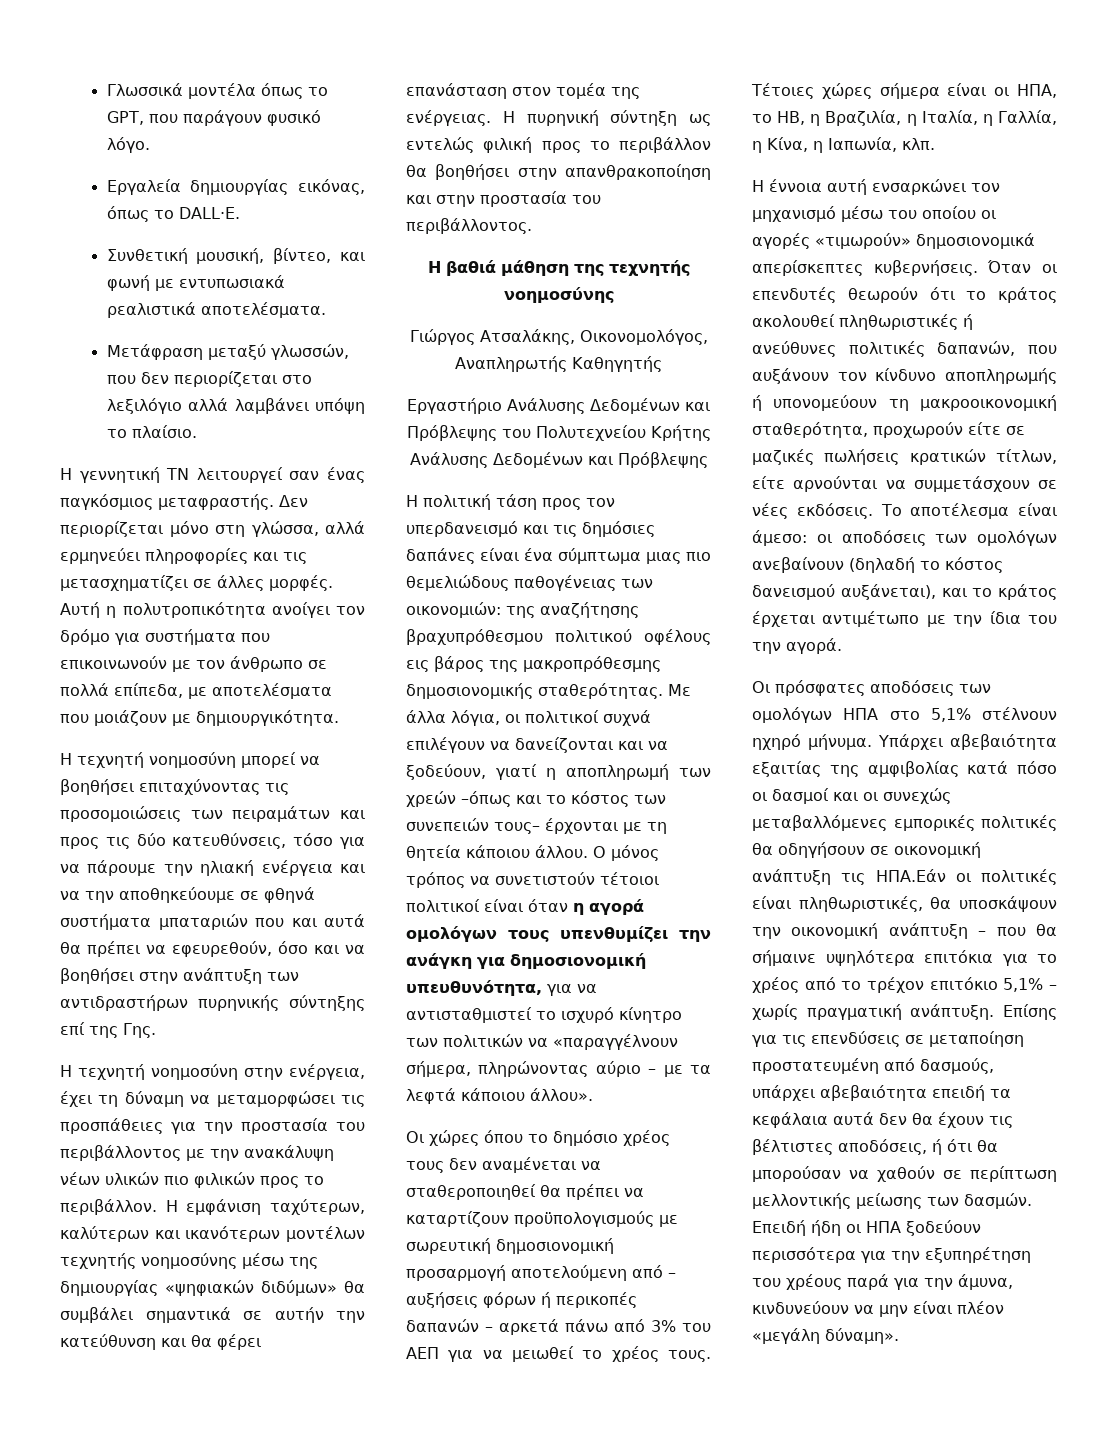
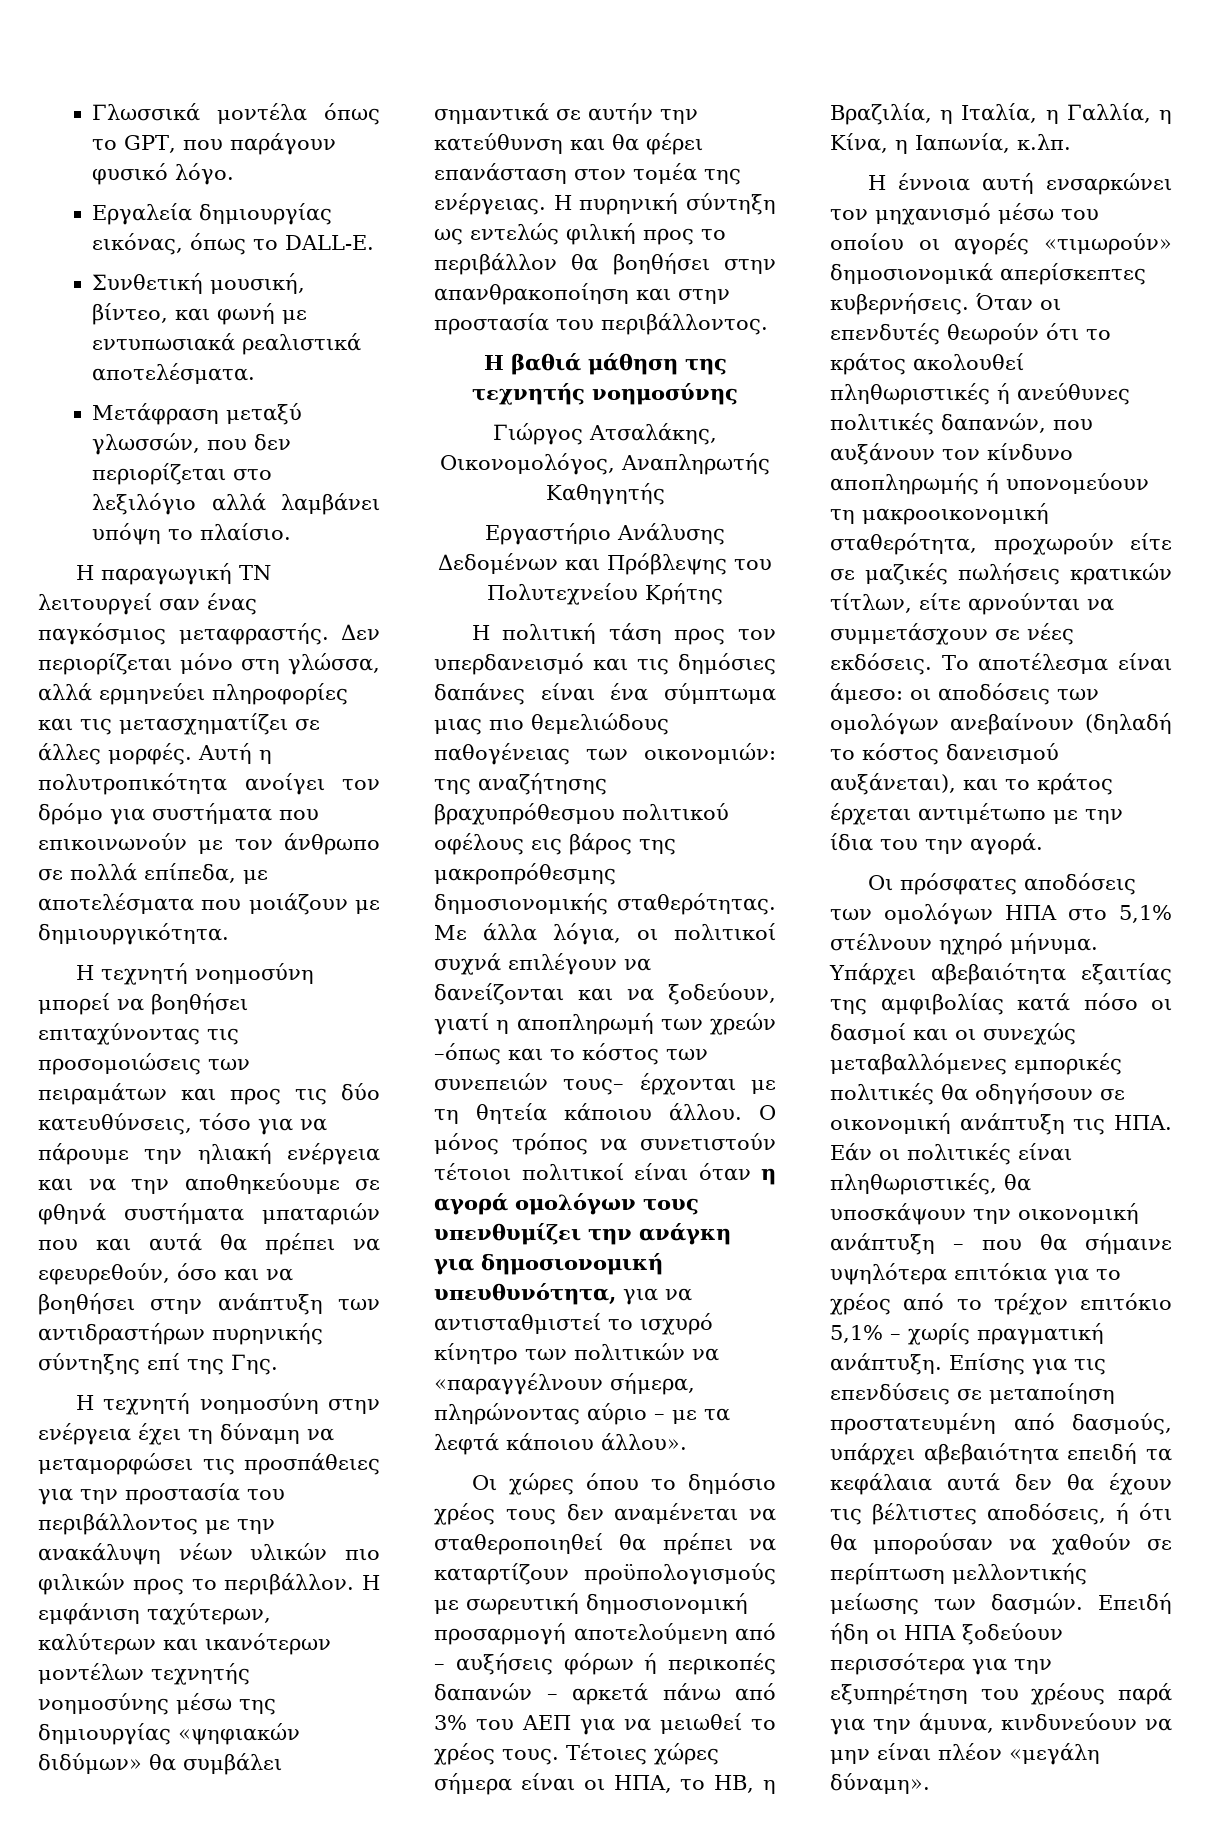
[178,207,240,219] DALL·E. -> [285,235,375,250] DALL-E.
[79,467,160,483] γεννητική -> [100,563,232,585] παραγωγική
[289,1064,365,1080] ενέργεια, -> [38,1423,131,1445] ενέργεια
[409,452,708,468] Ανάλυσης Δεδομένων και Πρόβλεψης -> (723, 594) none
[902,138,935,150] κλπ. -> [1017,133,1071,150] κ.λπ.
[875,869,946,882] ΗΠΑ.Εάν -> [1114,1115,1172,1130] [830,1143,872,1161] ΗΠΑ. Εάν

